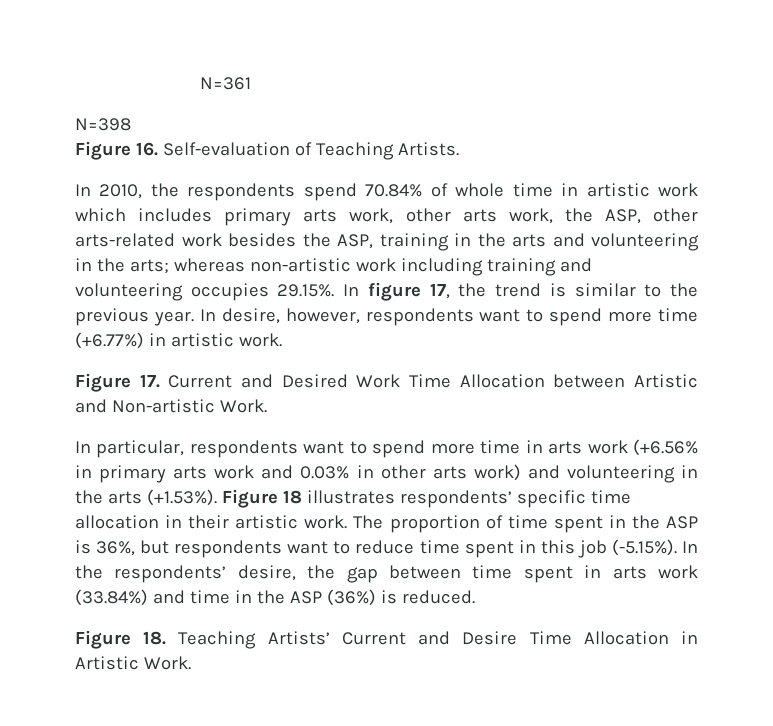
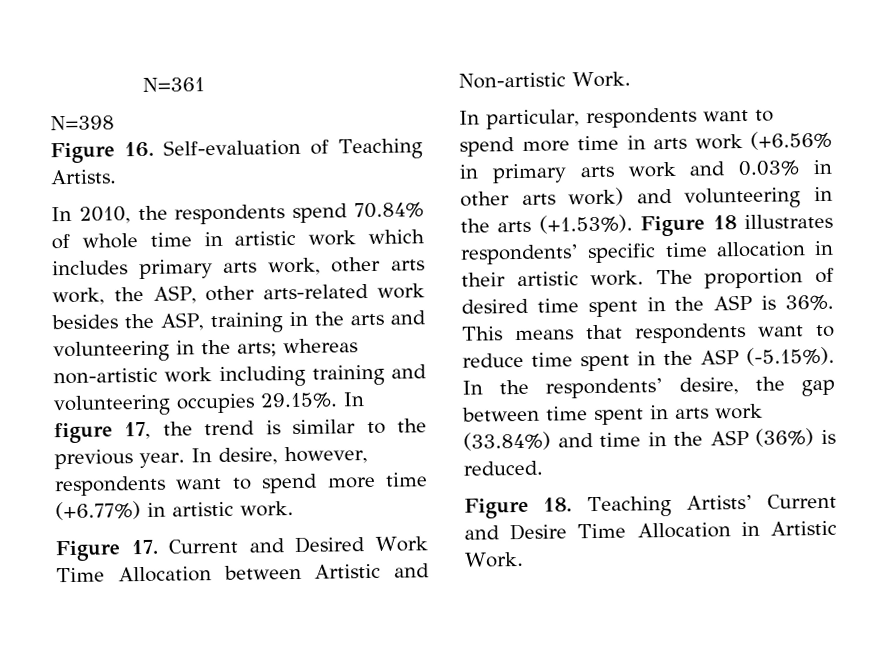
(503, 522) none -> [461,298,529,314] desired
[96,540,170,556] 36%, but -> [785,294,834,311] [461,324,623,341] 36%. This means that
[540,540,607,558] this job -> [663,349,739,366] the ASP

